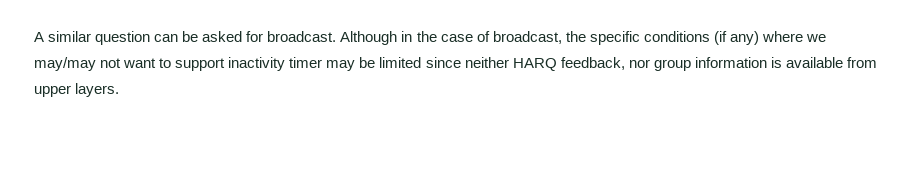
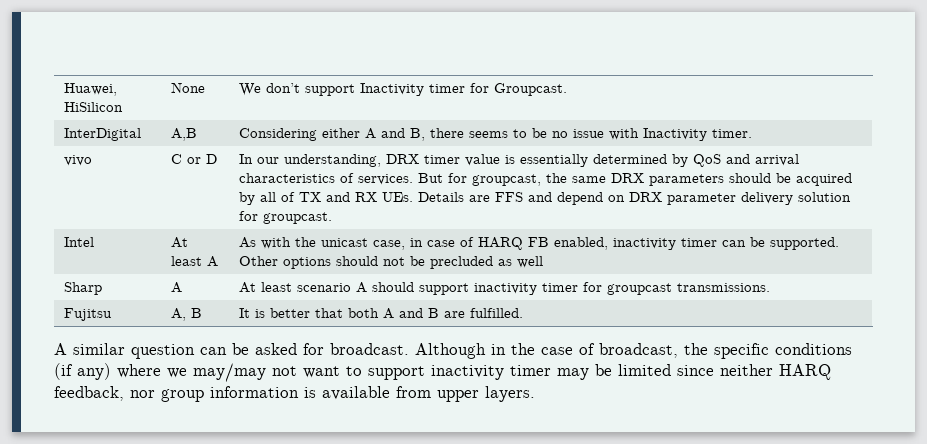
(34, 37) none -> [64,83,118,96] [64,102,124,112] [171,82,206,93] [239,83,568,96] [64,128,142,141] [171,128,198,141] [239,128,753,141] [64,155,93,166] [171,154,218,164] [239,154,800,167] [239,173,853,186] [239,192,852,205] [239,211,333,224] [64,237,95,247] [171,237,189,248] [171,256,219,267] [239,237,840,250] [239,256,544,269] [64,282,103,295] [171,282,183,293] [239,282,771,295] [64,308,113,321] [171,308,203,321] [239,308,524,319] Huawei, HiSilicon | None | We don’t support Inactivity timer for Groupcast. // InterDigital | A,B | Considering either A and B, there seems to be no issue with Inactivity timer. // vivo | C or D | In our understanding, DRX timer value is essentially determined by QoS and arrival characteristics of services. But for groupcast, the same DRX parameters should be acquired by all of TX and RX UEs. Details are FFS and depend on DRX parameter delivery solution for groupcast. // Intel | At least A | As with the unicast case, in case of HARQ FB enabled, inactivity timer can be supported. Other options should not be precluded as well // Sharp | A | At least scenario A should support inactivity timer for groupcast transmissions. // Fujitsu | A, B | It is better that both A and B are fulfilled. //

